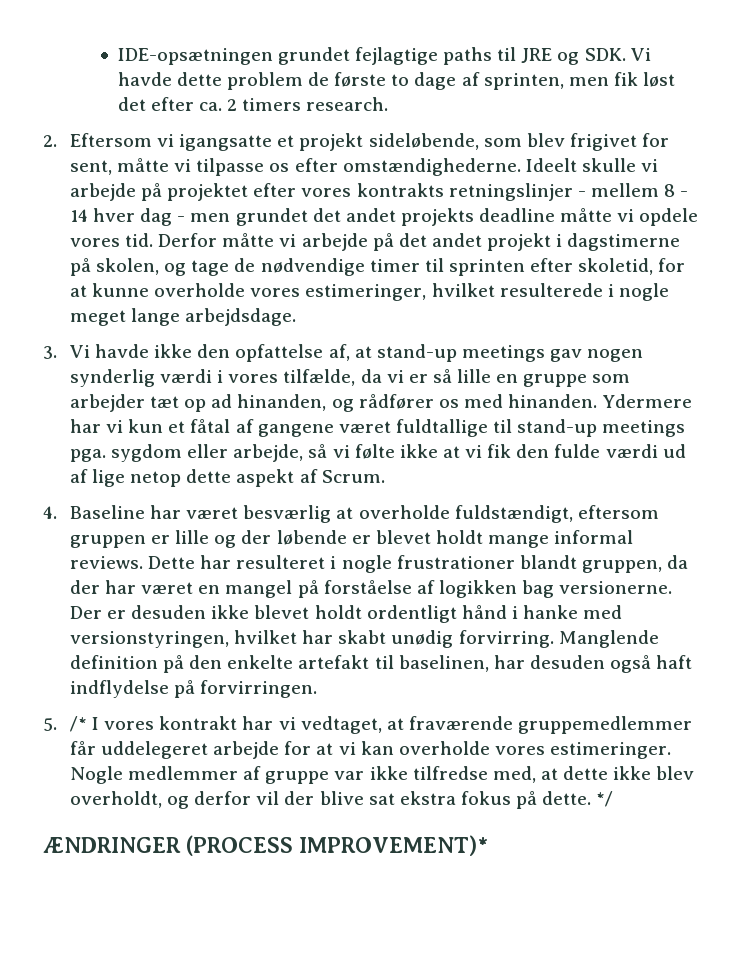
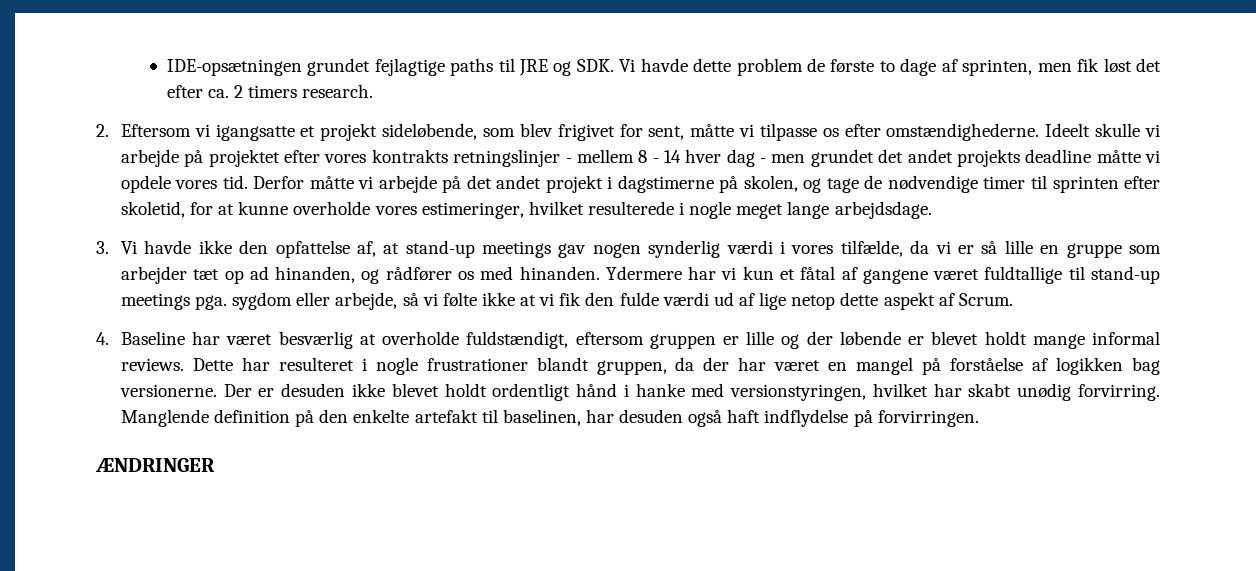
[43,716,693,734] [69,741,672,759] [69,766,695,784] [69,791,614,809] // 5. /* I vores kontrakt har vi vedtaget, at fraværende gruppemedlemmer får uddelegeret arbejde for at vi kan overholde vores estimeringer. Nogle medlemmer af gruppe var ikke tilfredse med, at dette ikke blev overholdt, og derfor vil der blive sat ekstra fokus på dette. */ -> (979, 418) none
[186,835,488,856] (PROCESS IMPROVEMENT)* -> (215, 465) none

